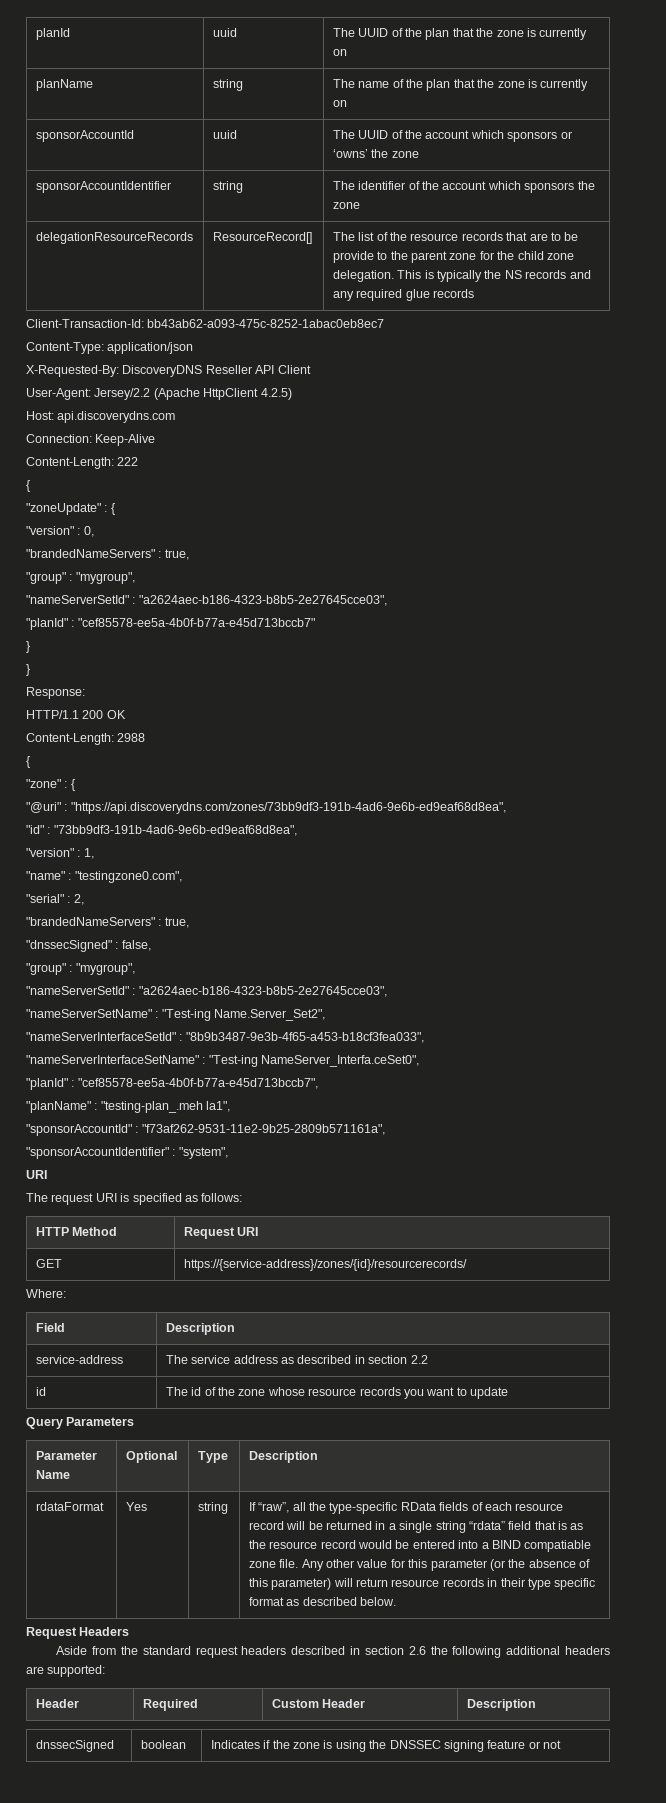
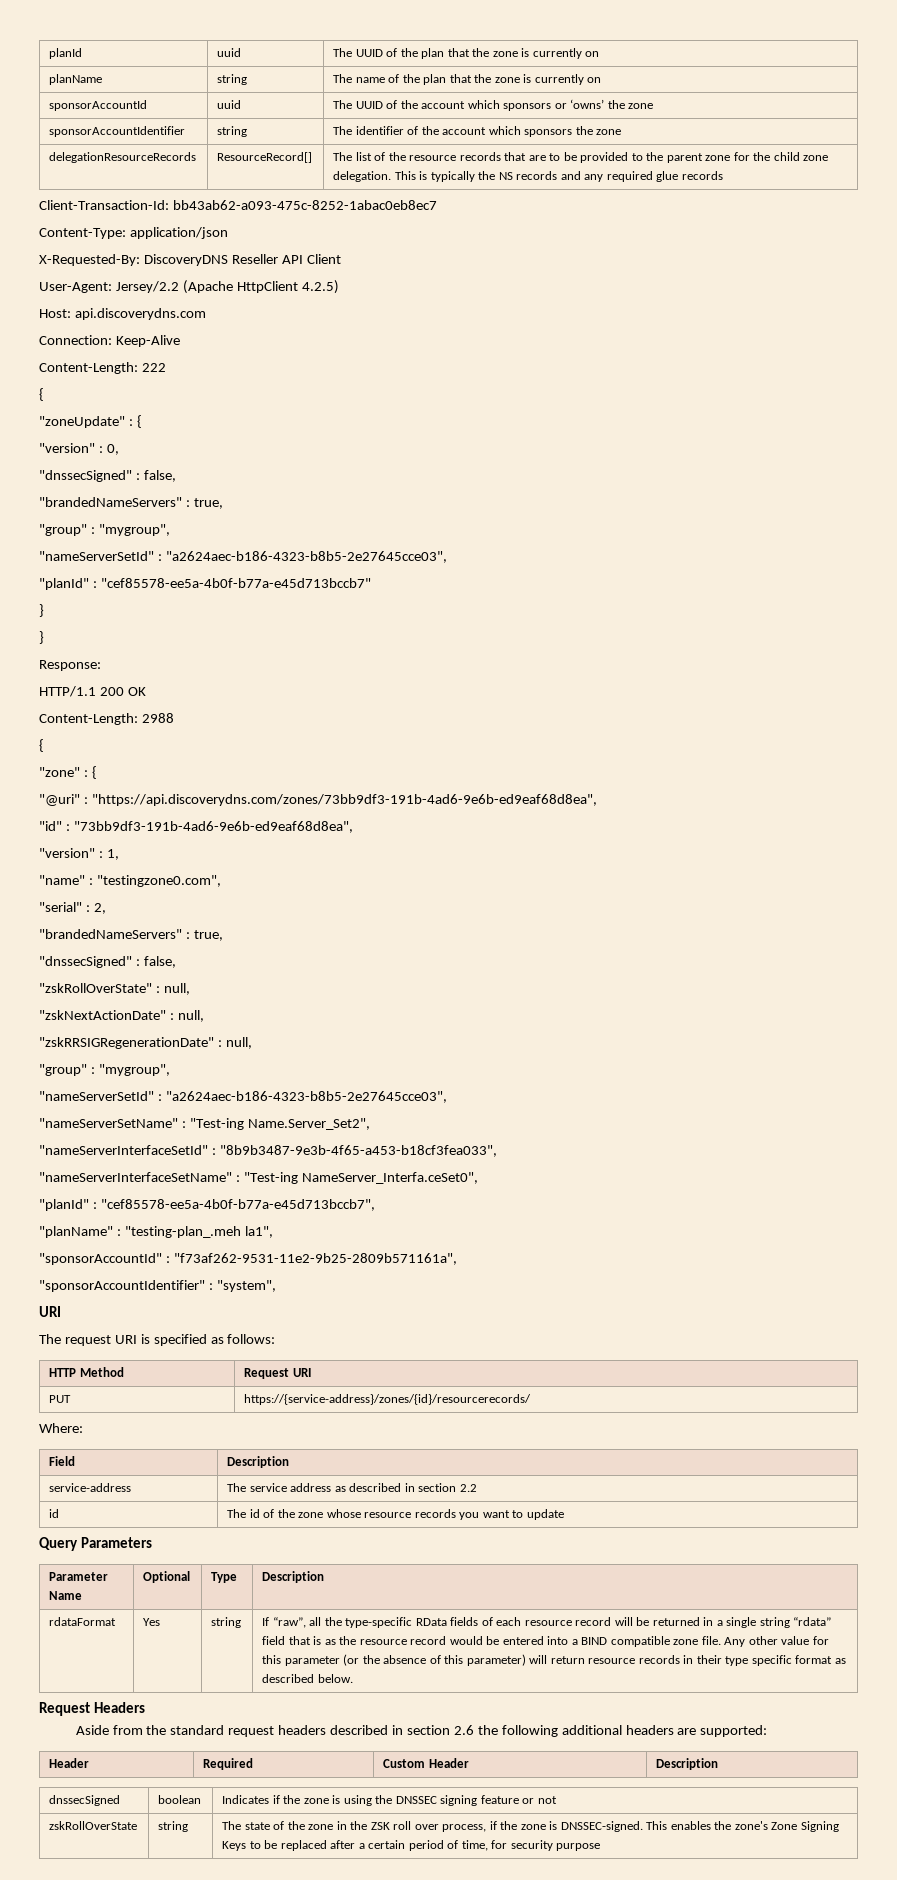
[332,251,374,263] provide -> [580,152,629,163] provided
(94, 531) none -> [39,470,176,482] // "dnssecSigned" : false,
(151, 945) none -> [39,983,190,995] [39,1010,204,1022] [39,1037,252,1049] // "zskRollOverState" : null, // "zskNextActionDate" : null, // "zskRRSIGRegenerationDate" : null,
[35,1259,62,1268] GET -> [49,1395,72,1403] PUT
[524,1540,592,1552] compatiable -> [610,1636,670,1647] compatible
(562, 1744) none -> [49,1821,138,1830] [158,1821,189,1832] [222,1821,839,1832] [222,1840,601,1851] // zskRollOverState | string | The state of the zone in the ZSK roll over process, if the zone is DNSSEC-signed. This enables the zone's Zone Signing Keys to be replaced after a certain period of time, for security purpose

